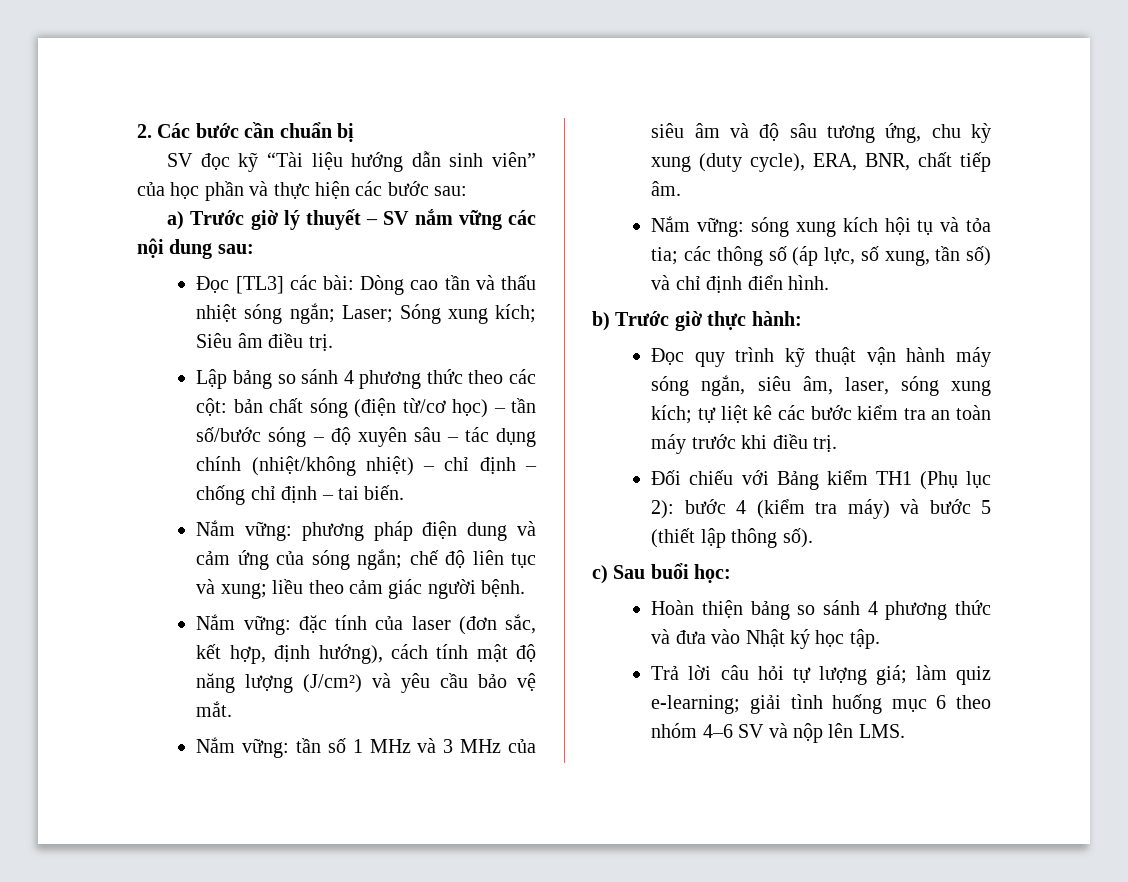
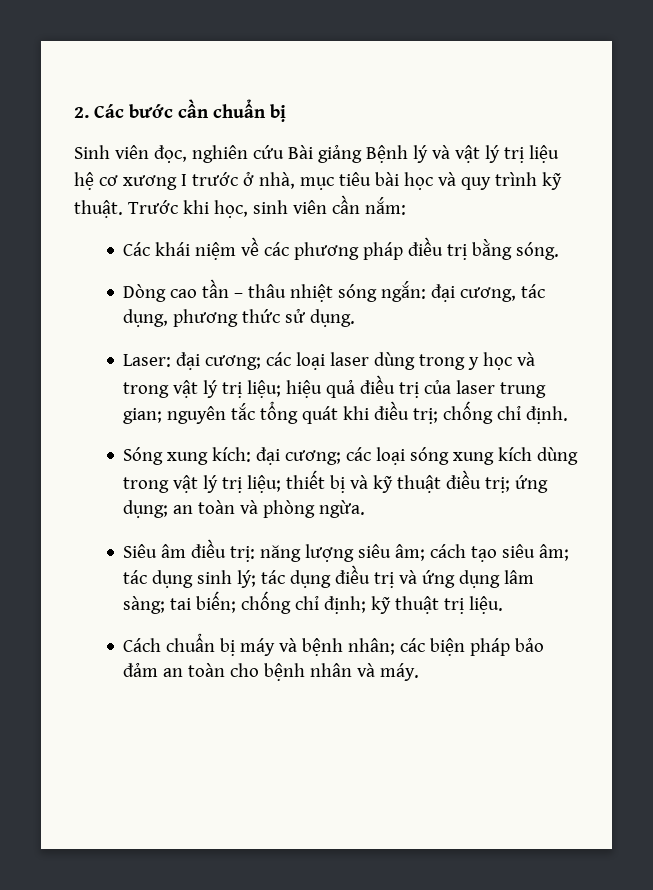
[167,151,536,172] [137,181,468,201] [167,209,536,230] [137,238,254,259] [196,275,537,295] [196,303,536,324] [196,333,333,351] [196,369,537,389] [196,398,537,418] [196,427,537,447] [196,456,538,476] [196,485,405,505] [196,520,537,541] [196,549,537,570] [196,579,526,599] [196,614,536,635] [196,644,536,664] [196,673,537,693] [196,701,233,717] [196,737,537,758] [651,123,992,143] [651,152,991,172] [651,181,682,196] [651,216,992,237] [651,246,991,266] [651,275,829,293] [592,311,802,331] [651,347,991,367] [651,375,991,396] [651,405,992,424] [651,434,837,454] [651,470,991,490] [651,499,992,519] [651,528,813,548] [592,563,732,584] [651,600,991,620] [651,629,880,649] [651,665,992,685] [651,694,991,714] [651,723,905,743] SV đọc kỹ “Tài liệu hướng dẫn sinh viên” của học phần và thực hiện các bước sau: // a) Trước giờ lý thuyết – SV nắm vững các nội dung sau: // Đọc [TL3] các bài: Dòng cao tần và thấu nhiệt sóng ngắn; Laser; Sóng xung kích; Siêu âm điều trị. // Lập bảng so sánh 4 phương thức theo các cột: bản chất sóng (điện từ/cơ học) – tần số/bước sóng – độ xuyên sâu – tác dụng chính (nhiệt/không nhiệt) – chỉ định – chống chỉ định – tai biến. // Nắm vững: phương pháp điện dung và cảm ứng của sóng ngắn; chế độ liên tục và xung; liều theo cảm giác người bệnh. // Nắm vững: đặc tính của laser (đơn sắc, kết hợp, định hướng), cách tính mật độ năng lượng (J/cm²) và yêu cầu bảo vệ mắt. // Nắm vững: tần số 1 MHz và 3 MHz của siêu âm và độ sâu tương ứng, chu kỳ xung (duty cycle), ERA, BNR, chất tiếp âm. // Nắm vững: sóng xung kích hội tụ và tỏa tia; các thông số (áp lực, số xung, tần số) và chỉ định điển hình. // b) Trước giờ thực hành: // Đọc quy trình kỹ thuật vận hành máy sóng ngắn, siêu âm, laser, sóng xung kích; tự liệt kê các bước kiểm tra an toàn máy trước khi điều trị. // Đối chiếu với Bảng kiểm TH1 (Phụ lục 2): bước 4 (kiểm tra máy) và bước 5 (thiết lập thông số). // c) Sau buổi học: // Hoàn thiện bảng so sánh 4 phương thức và đưa vào Nhật ký học tập. // Trả lời câu hỏi tự lượng giá; làm quiz e-learning; giải tình huống mục 6 theo nhóm 4–6 SV và nộp lên LMS. -> [74,145,559,163] [74,172,562,190] [74,195,406,218] [123,237,560,260] [123,279,546,302] [123,309,356,327] [123,352,536,370] [123,375,547,398] [123,401,569,424] [123,447,579,465] [123,470,549,493] [123,500,366,518] [123,539,570,562] [123,565,535,588] [123,591,504,614] [123,633,545,656] [123,663,420,681] Sinh viên đọc, nghiên cứu Bài giảng Bệnh lý và vật lý trị liệu hệ cơ xương I trước ở nhà, mục tiêu bài học và quy trình kỹ thuật. Trước khi học, sinh viên cần nắm: // Các khái niệm về các phương pháp điều trị bằng sóng. // Dòng cao tần – thâu nhiệt sóng ngắn: đại cương, tác dụng, phương thức sử dụng. // Laser: đại cương; các loại laser dùng trong y học và trong vật lý trị liệu; hiệu quả điều trị của laser trung gian; nguyên tắc tổng quát khi điều trị; chống chỉ định. // Sóng xung kích: đại cương; các loại sóng xung kích dùng trong vật lý trị liệu; thiết bị và kỹ thuật điều trị; ứng dụng; an toàn và phòng ngừa. // Siêu âm điều trị: năng lượng siêu âm; cách tạo siêu âm; tác dụng sinh lý; tác dụng điều trị và ứng dụng lâm sàng; tai biến; chống chỉ định; kỹ thuật trị liệu. // Cách chuẩn bị máy và bệnh nhân; các biện pháp bảo đảm an toàn cho bệnh nhân và máy.

